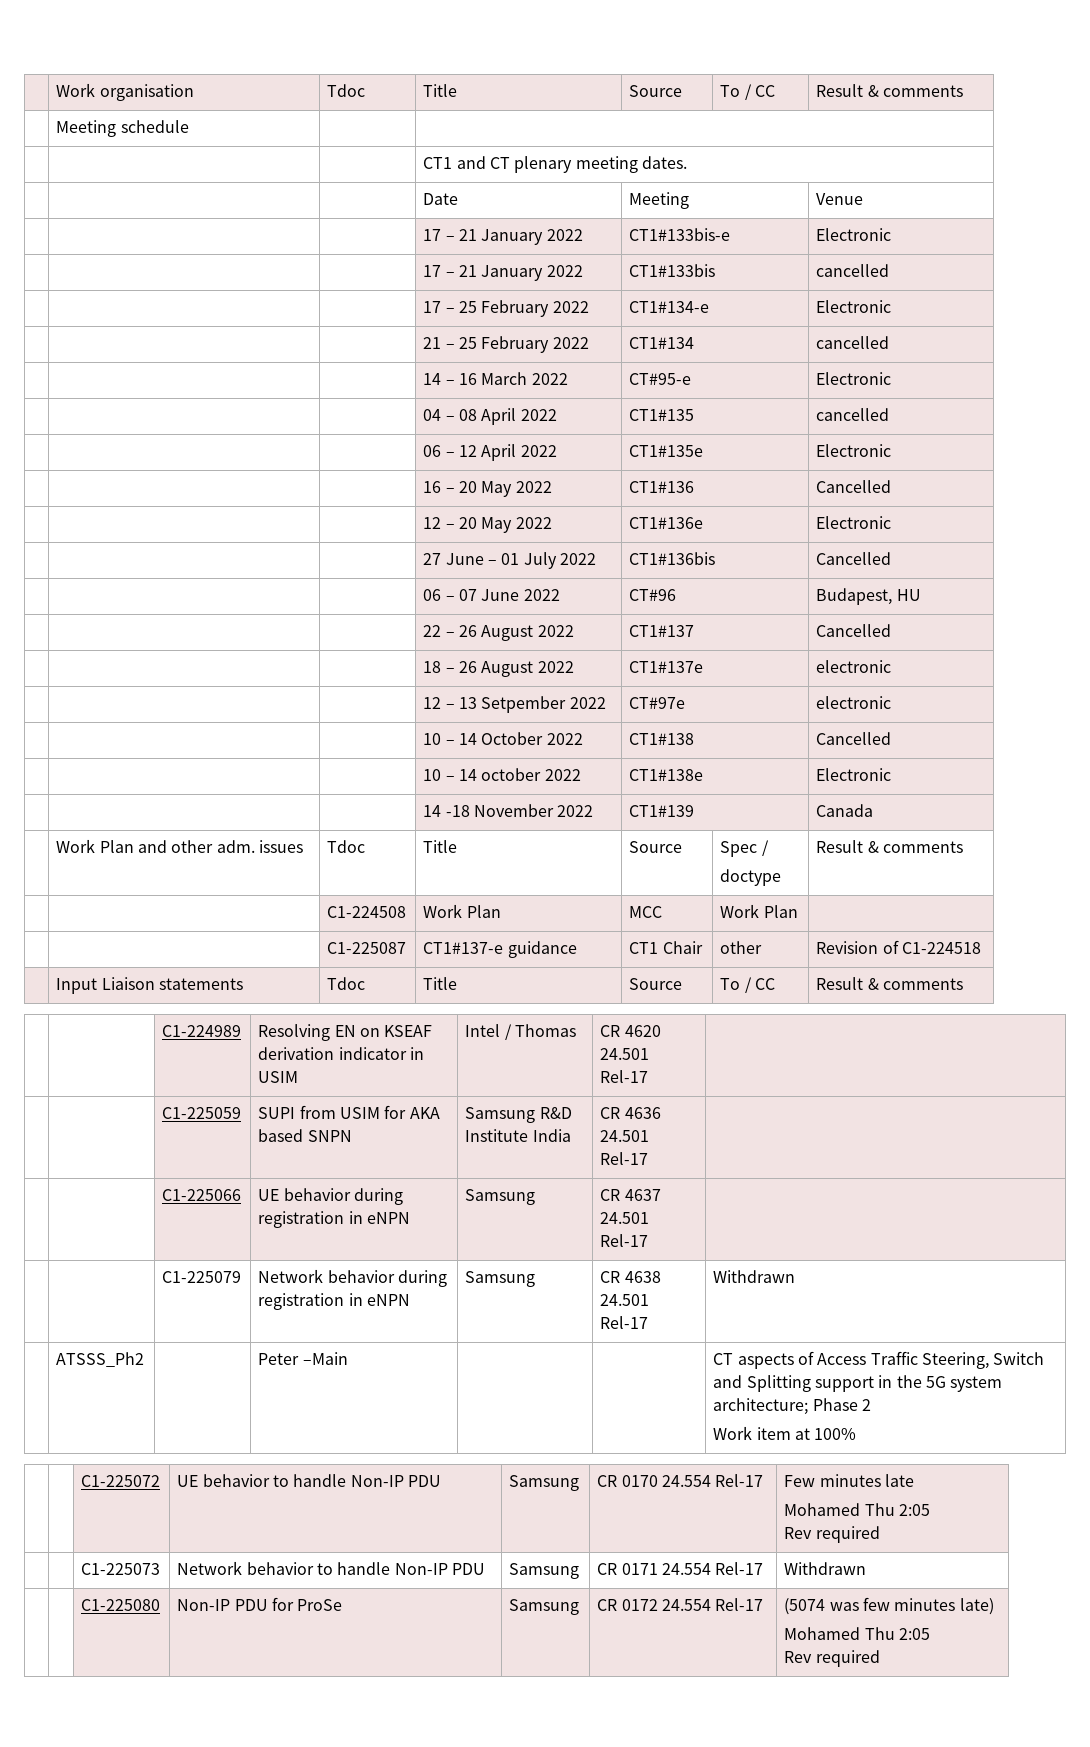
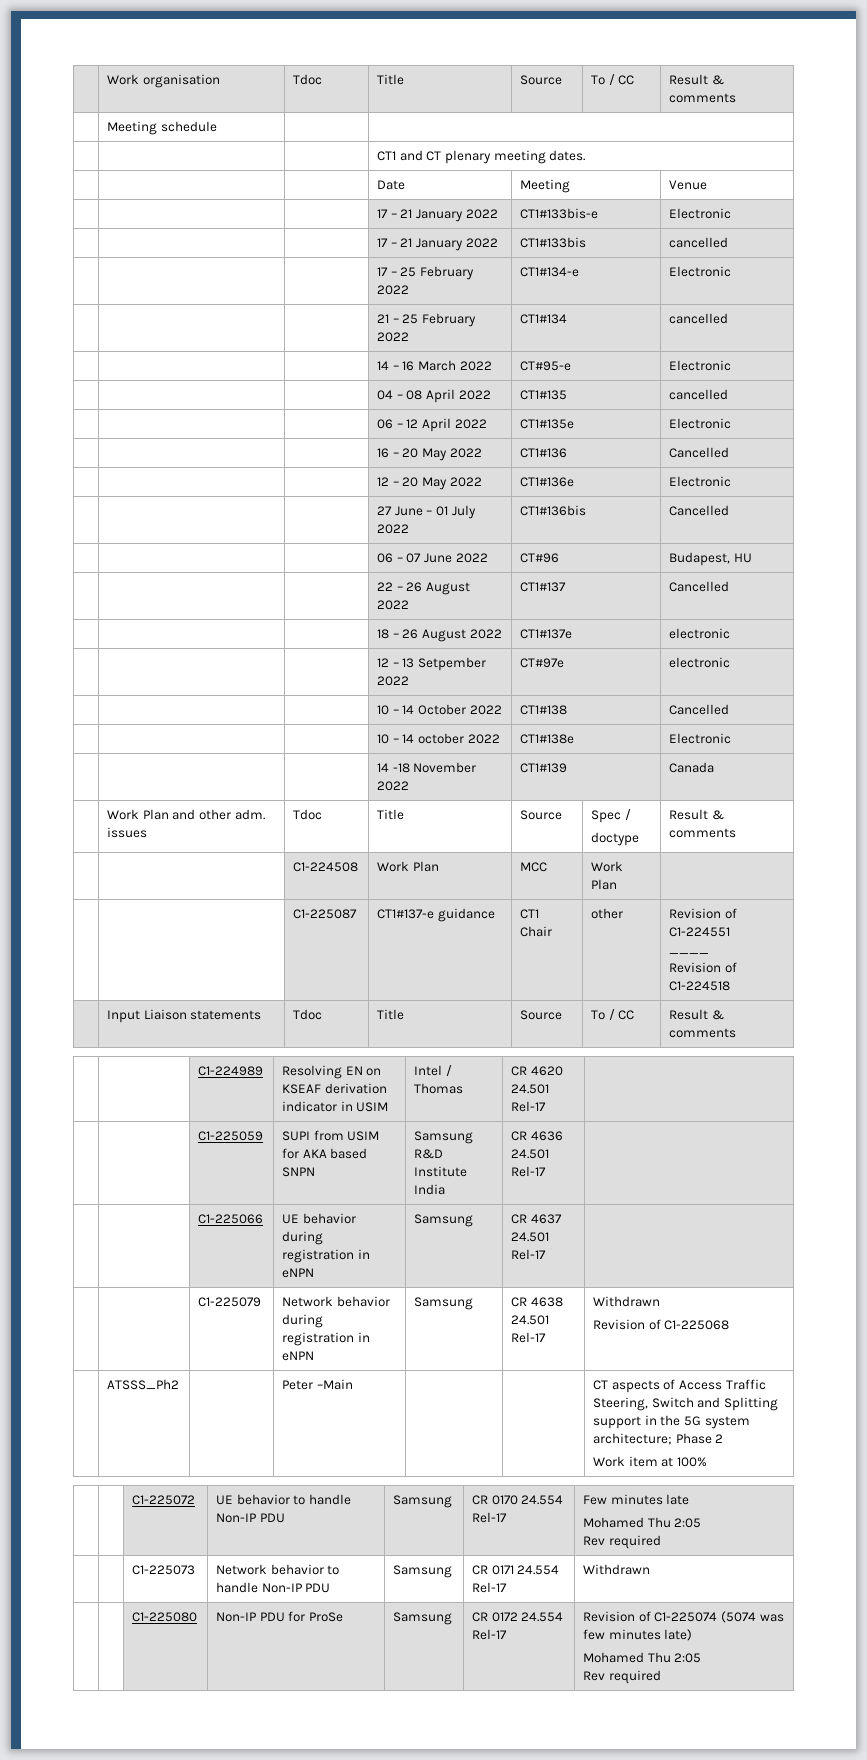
(899, 947) none -> [669,927,731,937] [669,953,710,954] [669,962,737,973] C1-224551 // ____ // Revision of
(796, 1276) none -> [593,1319,730,1330] // Revision of C1-225068
(764, 1604) none -> [583,1611,718,1622] Revision of C1-225074

